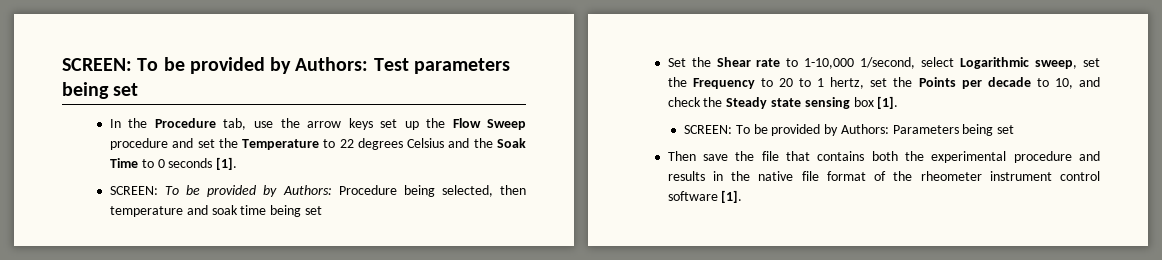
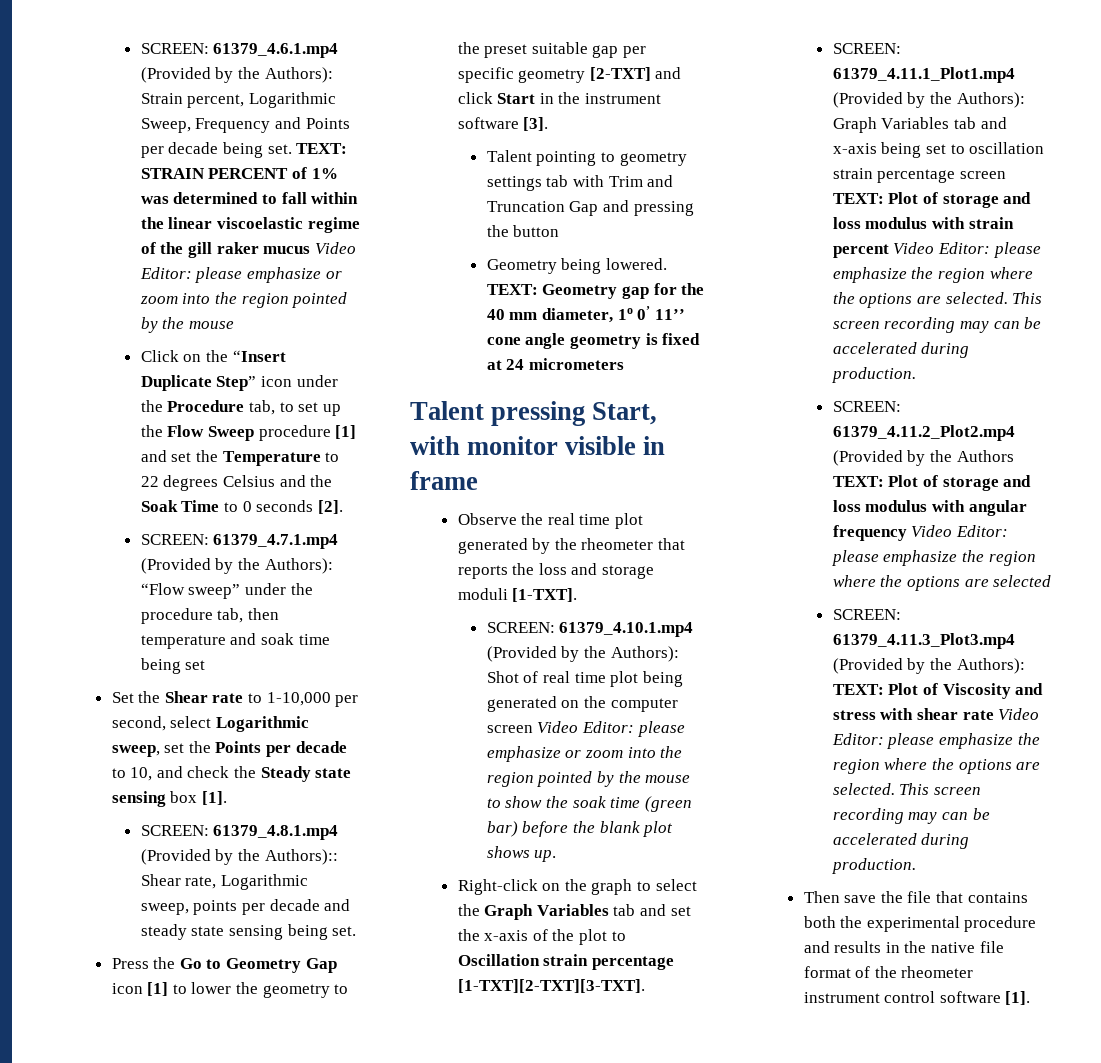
[62,57,510,74] [62,82,139,99] [109,118,373,130] SCREEN: To be provided by Authors: Test parameters being set // In the Procedure tab, use the arrow keys -> [140,43,339,58] [140,67,333,83] [140,92,336,108] [140,117,350,133] [140,142,348,158] [140,167,338,179] [140,192,359,204] [140,217,360,233] [140,242,356,258] [139,267,342,283] [139,292,348,308] [140,317,234,333] [140,350,286,362] [140,375,338,391] [140,400,294,415] SCREEN: 61379_4.6.1.mp4 (Provided by the Authors): Strain percent, Logarithmic Sweep, Frequency and Points per decade being set. TEXT: STRAIN PERCENT of 1% was determined to fall within the linear viscoelastic regime of the gill raker mucus Video Editor: please emphasize or zoom into the region pointed by the mouse // Click on the “Insert Duplicate Step” icon under the Procedure tab, to
(168, 144) none -> [335,425,357,439] [1]
[216,157,238,170] [109,185,493,197] [1]. // SCREEN: To be provided by Authors: Procedure being selected, -> [317,500,343,514] [140,534,339,549] [140,558,333,574] [140,583,313,599] [140,608,244,624] [2]. // SCREEN: 61379_4.7.1.mp4 (Provided by the Authors): “Flow sweep” under the procedure tab,
[860,57,916,69] 1/second, -> [335,695,359,707] [111,716,166,731] per second,
[692,77,913,89] Frequency to 20 to 1 hertz, set the -> (211, 747) none
[735,124,1015,136] To be provided by Authors: Parameters being set -> [213,825,339,840] [140,849,338,865] [140,874,308,890] [140,899,351,915] [140,924,357,940] [111,957,337,973] [111,982,349,998] [457,42,647,58] [457,67,682,83] [457,92,662,104] [457,117,549,131] [486,150,687,166] [486,175,674,191] [486,200,694,216] [486,225,560,237] [486,258,667,274] [486,283,705,299] [486,306,685,323] [486,333,701,349] [486,358,624,370] [410,401,658,426] [410,436,666,455] [410,471,478,490] [457,513,644,529] [457,538,686,554] [457,563,655,579] [457,588,578,602] [486,622,694,637] [486,646,679,662] [486,671,683,687] [486,696,678,712] [486,721,685,737] [486,746,683,762] [486,771,691,787] [486,796,692,812] [486,821,674,837] [486,846,557,862] [457,879,697,895] [457,904,691,920] [457,929,626,945] [457,954,674,970] [457,979,645,993] [832,43,901,54] [832,67,1015,83] [832,92,1025,108] [832,117,1007,133] [832,142,1045,158] [832,168,1006,183] [832,192,1032,208] [832,217,1014,229] [832,242,1041,258] [832,267,1033,283] [832,292,1043,308] [832,317,1042,333] [832,342,970,358] [831,367,916,383] [832,401,901,412] [832,425,1015,441] [832,450,1014,466] [832,475,1032,491] [832,500,1027,516] [832,525,1008,541] [831,550,1036,566] [832,575,1052,591] [832,609,901,620] [832,633,1015,649] [832,658,1025,674] [832,683,1044,699] [832,708,1040,720] [831,733,1040,749] [832,758,1041,774] [832,783,981,795] [832,808,990,824] [832,833,970,849] [831,858,916,874] 61379_4.8.1.mp4 (Provided by the Authors):: Shear rate, Logarithmic sweep, points per decade and steady state sensing being set. // Press the Go to Geometry Gap icon [1] to lower the geometry to the preset suitable gap per specific geometry [2-TXT] and click Start in the instrument software [3]. // Talent pointing to geometry settings tab with Trim and Truncation Gap and pressing the button // Geometry being lowered. TEXT: Geometry gap for the 40 mm diameter, 1o 0’ 11’’ cone angle geometry is fixed at 24 micrometers // Talent pressing Start, with monitor visible in frame // Observe the real time plot generated by the rheometer that reports the loss and storage moduli [1-TXT]. // SCREEN: 61379_4.10.1.mp4 (Provided by the Authors): Shot of real time plot being generated on the computer screen Video Editor: please emphasize or zoom into the region pointed by the mouse to show the soak time (green bar) before the blank plot shows up. // Right-click on the graph to select the Graph Variables tab and set the x-axis of the plot to Oscillation strain percentage [1-TXT][2-TXT][3-TXT]. // SCREEN: 61379_4.11.1_Plot1.mp4 (Provided by the Authors): Graph Variables tab and x-axis being set to oscillation strain percentage screen TEXT: Plot of storage and loss modulus with strain percent Video Editor: please emphasize the region where the options are selected. This screen recording may can be accelerated during production. // SCREEN: 61379_4.11.2_Plot2.mp4 (Provided by the Authors TEXT: Plot of storage and loss modulus with angular frequency Video Editor: please emphasize the region where the options are selected // SCREEN: 61379_4.11.3_Plot3.mp4 (Provided by the Authors): TEXT: Plot of Viscosity and stress with shear rate Video Editor: please emphasize the region where the options are selected. This screen recording may can be accelerated during production.

